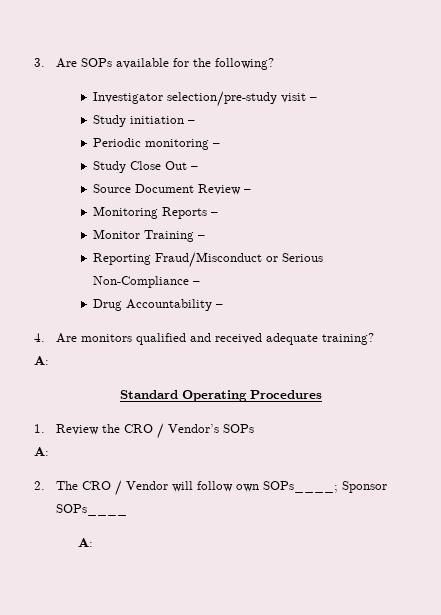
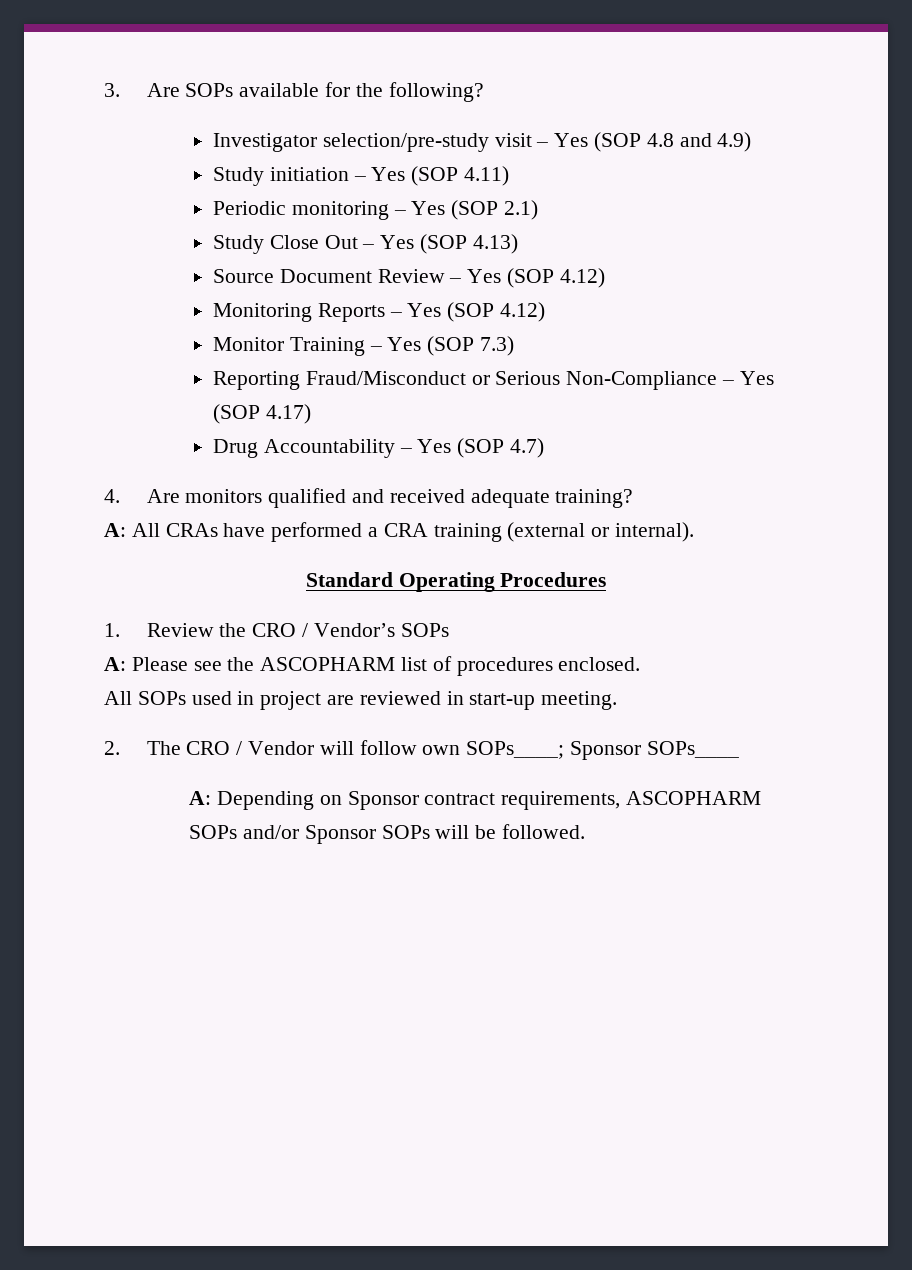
(317, 99) none -> [554,132,752,152] Yes (SOP 4.8 and 4.9)
(195, 122) none -> [371,166,509,186] Yes (SOP 4.11)
(220, 145) none -> [411,200,538,220] Yes (SOP 2.1)
(198, 168) none -> [380,234,518,254] Yes (SOP 4.13)
(251, 191) none -> [467,268,605,288] Yes (SOP 4.12)
(218, 214) none -> [407,302,545,322] Yes (SOP 4.12)
(205, 237) none -> [387,336,514,356] Yes (SOP 7.3)
(200, 283) none -> [739,371,774,385] [212,404,311,424] Yes (SOP 4.17)
(223, 306) none -> [417,438,544,458] Yes (SOP 4.7)
(49, 360) none -> [131,522,695,542] All CRAs have performed a CRA training (external or internal).
(49, 451) none -> [131,656,641,676] [104,691,618,710] Please see the ASCOPHARM list of procedures enclosed. // All SOPs used in project are reviewed in start-up meeting.
(94, 542) none -> [217,791,762,810] [189,824,586,844] Depending on Sponsor contract requirements, ASCOPHARM SOPs and/or Sponsor SOPs will be followed.

